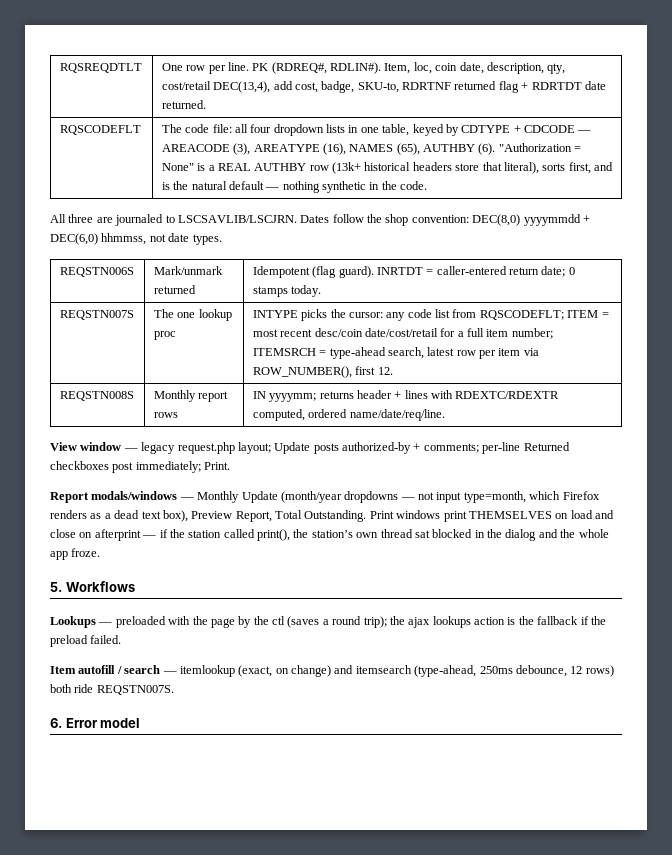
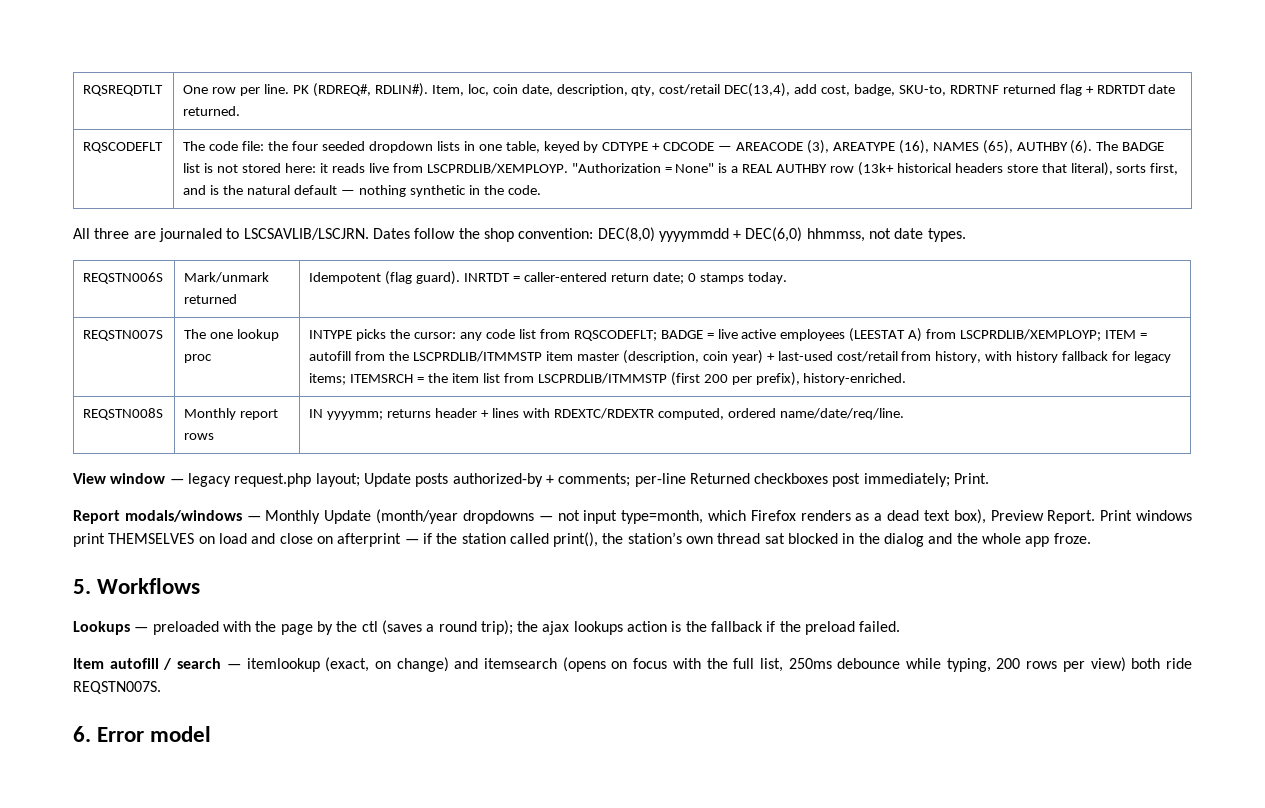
[234,124,272,133] all four -> [268,141,366,151] the four seeded
(496, 149) none -> [1096,141,1165,151] [183,163,568,174] The BADGE list is not stored here: it reads live from LSCPRDLIB/XEMPLOYP.
[567,310,609,318] [252,328,553,339] [252,347,539,359] [252,366,393,378] ITEM = most recent desc/coin date/cost/retail for a full item number; ITEMSRCH = type-ahead search, latest row per item via ROW_NUMBER(), first 12. -> [660,328,1147,342] [309,350,1171,364] [309,372,907,386] BADGE = live active employees (LEESTAT A) from LSCPRDLIB/XEMPLOYP; ITEM = autofill from the LSCPRDLIB/ITMMSTP item master (description, coin year) + last-used cost/retail from history, with history fallback for legacy items; ITEMSRCH = the item list from LSCPRDLIB/ITMMSTP (first 200 per prefix), history-enriched.
[235,510,367,522] Report, Total Outstanding. -> [1047,510,1096,524] Report.
[414,665,614,677] (type-ahead, 250ms debounce, 12 rows) -> [562,657,1126,672] (opens on focus with the full list, 250ms debounce while typing, 200 rows per view)

